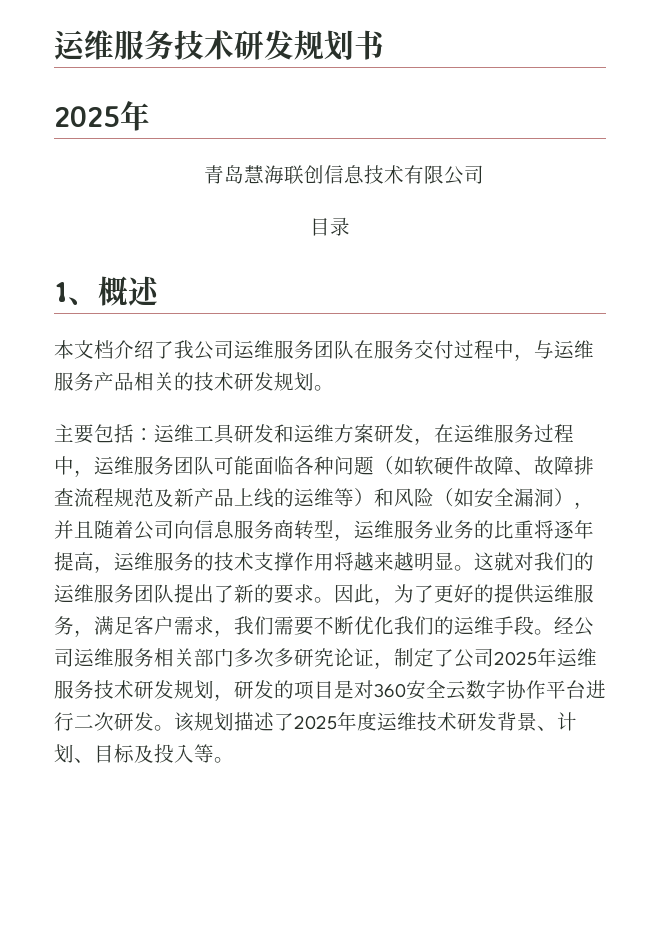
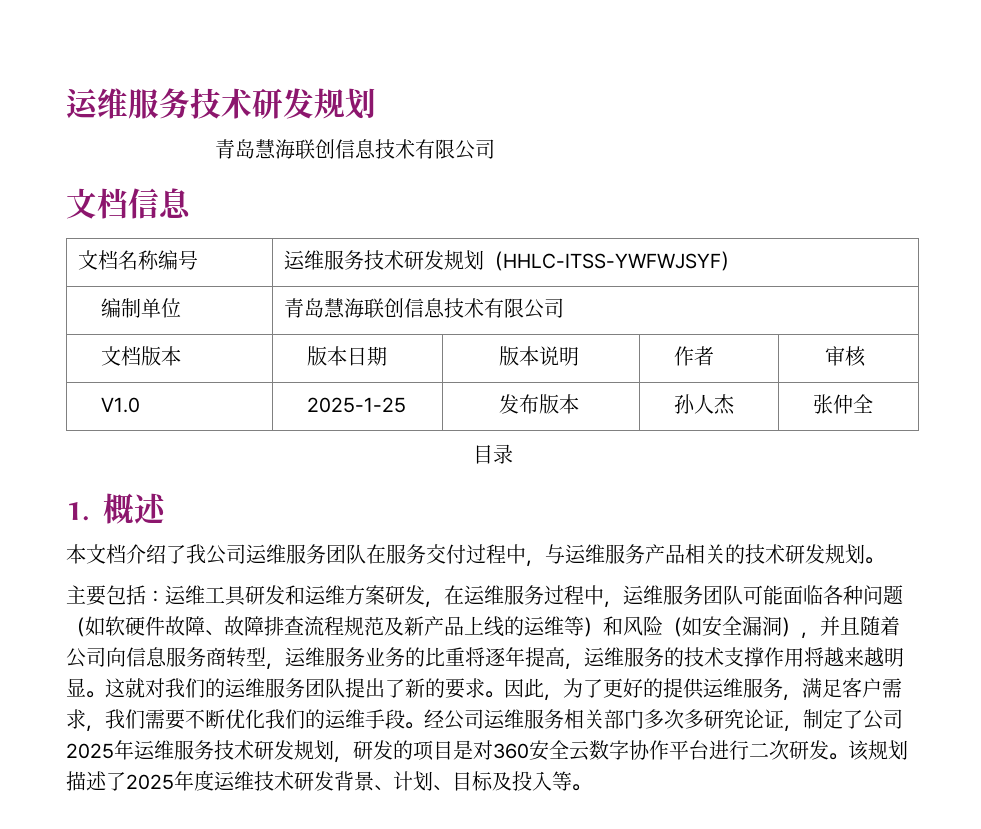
[54,30,385,61] [54,101,150,131] [204,165,485,185] 运维服务技术研发规划书 // 2025年 // 青岛慧海联创信息技术有限公司 -> [66,88,376,120] [215,139,496,160] [66,188,192,219] [78,250,199,270] [284,250,741,271] [100,298,181,318] [284,298,565,319] [100,346,181,366] [306,346,387,366] [498,346,579,366] [673,346,714,366] [825,346,867,367] [100,397,140,413] [306,397,406,413] [498,394,579,414] [673,394,735,415] [812,394,873,414] 运维服务技术研发规划 // 青岛慧海联创信息技术有限公司 // 文档信息 // 文档名称编号 | 运维服务技术研发规划（HHLC-ITSS-YWFWJSYF） // 编制单位 | 青岛慧海联创信息技术有限公司 // 文档版本 | 版本日期 | 版本说明 | 作者 | 审核 // V1.0 | 2025-1-25 | 发布版本 | 孙人杰 | 张仲全
[54,282,98,305] 1、 -> [66,502,90,521] 1.

